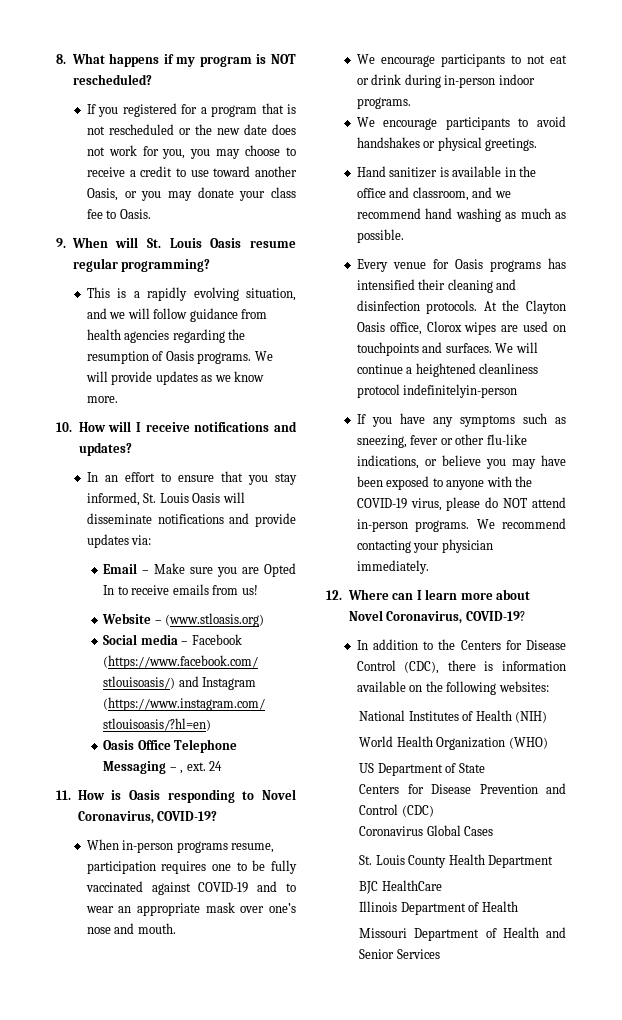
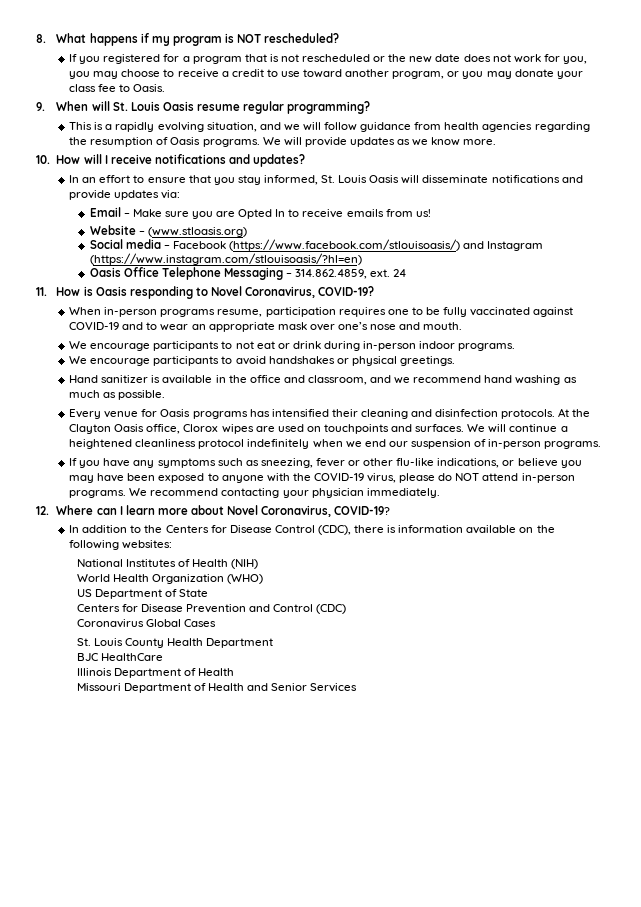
[86,188,118,201] Oasis, -> [392,71,445,79] program,
[180,770,184,774] , -> [295,269,368,279] 314.862.4859,
[403,384,518,398] indefinitelyin-person -> [247,439,602,449] indefinitely when we end our suspension of in-person programs.

